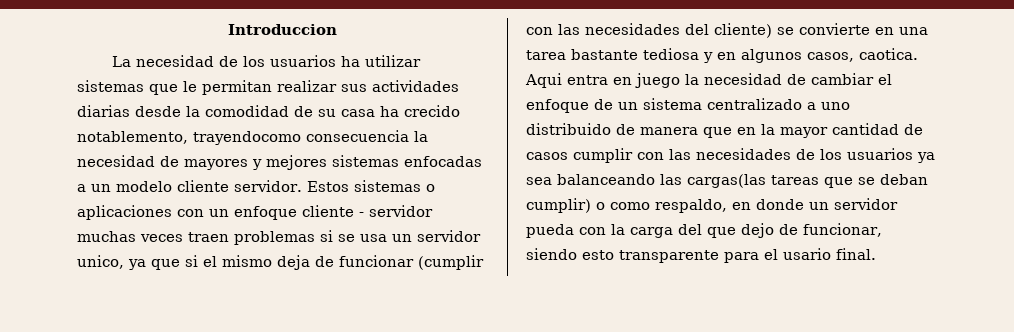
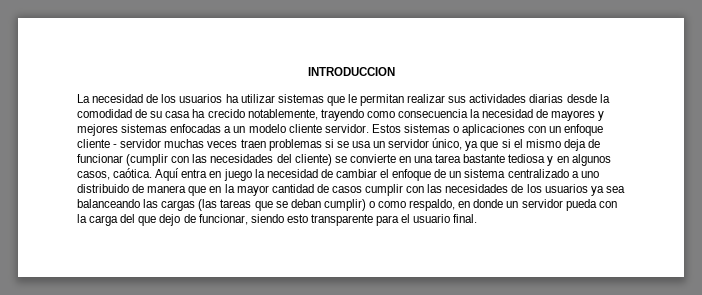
[228,24,337,35] Introduccion -> [307,67,395,76] INTRODUCCION
[77,131,301,145] notablemento, trayendocomo -> [247,109,395,121] notablemente, trayendo como
[77,255,124,269] unico, -> [432,138,463,150] único,
[859,48,918,60] [525,73,562,88] caotica. Aqui -> [113,168,180,181] caótica. Aquí
[687,174,766,188] cargas(las -> [161,199,218,211] cargas (las
[783,248,831,260] usario -> [413,214,451,223] usuario

